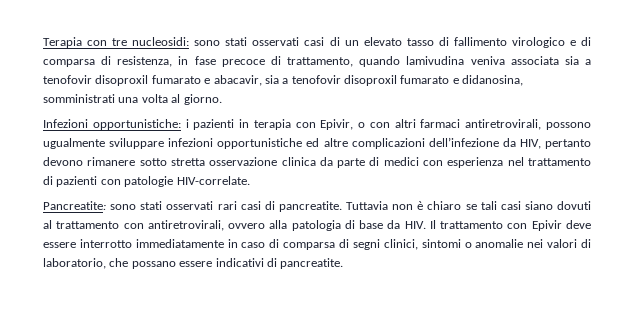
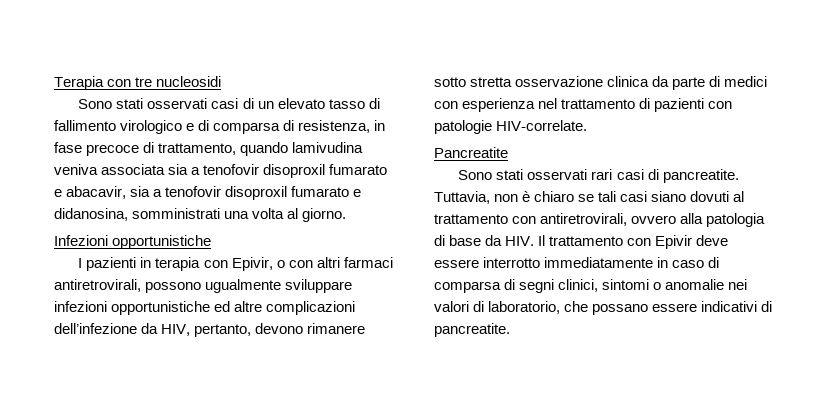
[132,37,221,46] nucleosidi: sono -> [156,76,222,87] [78,99,113,109] nucleosidi // Sono
[92,119,189,130] opportunistiche: i -> [112,235,212,249] [78,258,83,268] opportunistiche // I
[545,139,592,149] pertanto -> [194,324,252,337] pertanto,
[43,201,137,210] Pancreatite: sono -> [434,147,508,158] [458,170,493,180] Pancreatite // Sono
[346,201,388,210] Tuttavia -> [434,191,490,204] Tuttavia,

